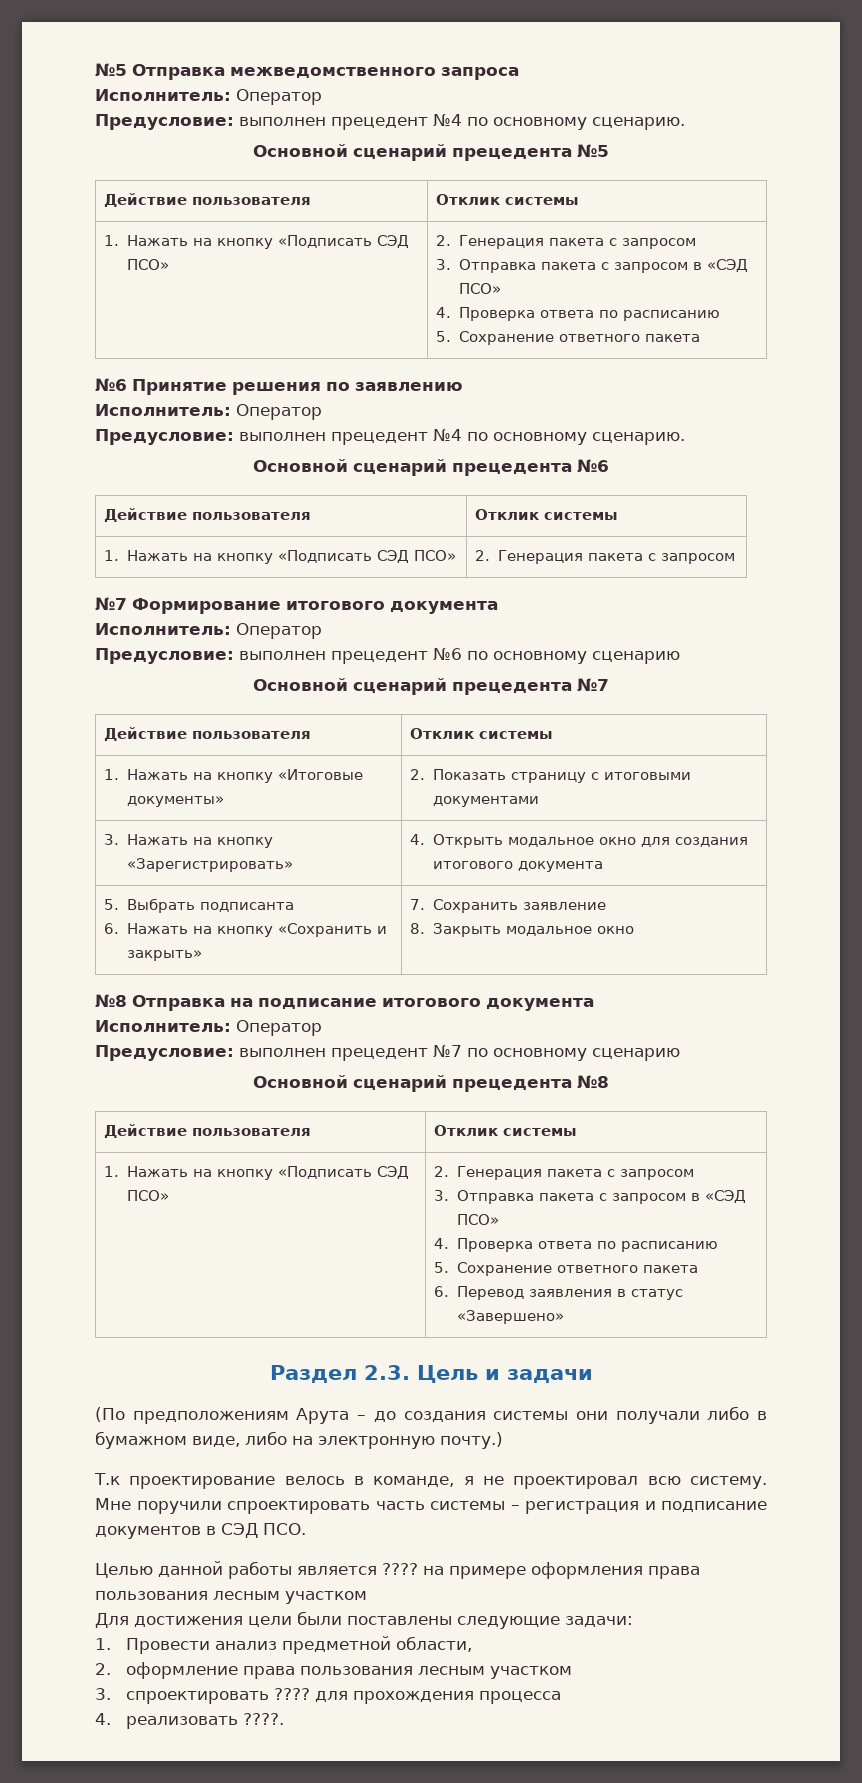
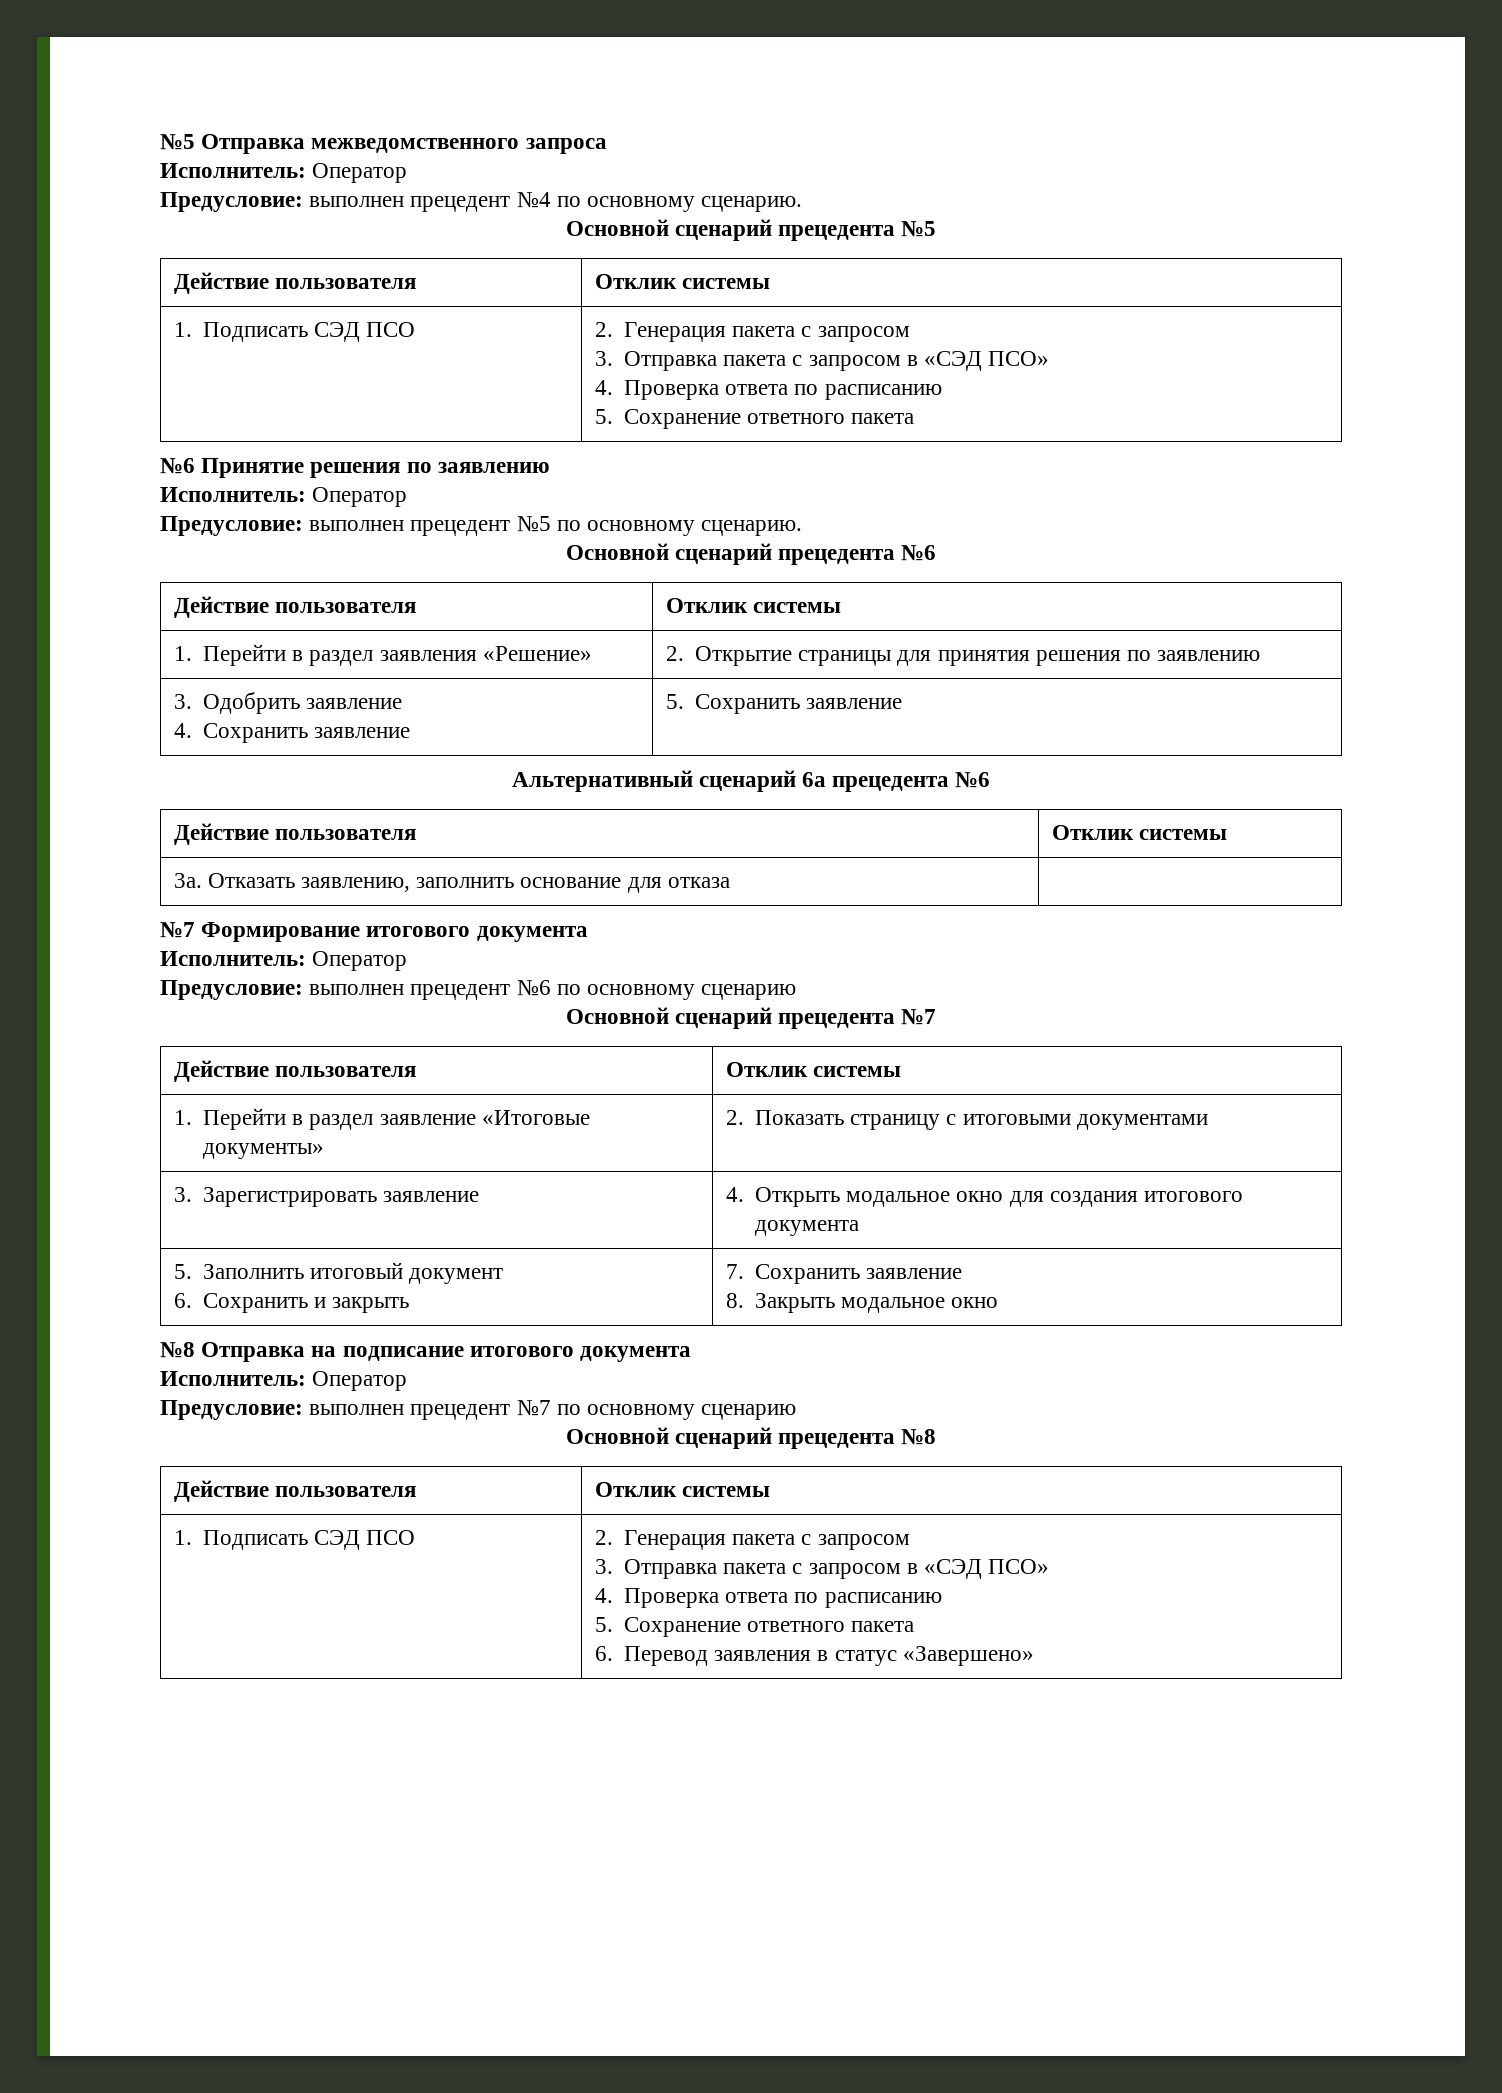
[126,235,409,249] [126,259,169,270] Нажать на кнопку «Подписать СЭД ПСО» -> [203,322,416,342] Подписать СЭД ПСО
[433,429,462,441] №4 -> [516,516,551,532] №5
[126,550,456,564] [475,550,735,564] Нажать на кнопку «Подписать СЭД ПСО» | 2. Генерация пакета с запросом -> [203,644,592,666] [665,646,1261,666] [173,692,403,714] [173,723,411,743] [665,694,903,714] [511,770,991,792] [173,823,416,845] [1051,825,1227,840] [173,873,730,893] Перейти в раздел заявления «Решение» | 2. Открытие страницы для принятия решения по заявлению // 3. Одобрить заявление // 4. Сохранить заявление | 5. Сохранить заявление // Альтернативный сценарий 6а прецедента №6 // Действие пользователя | Отклик системы // 3а. Отказать заявлению, заполнить основание для отказа |
[126,769,273,783] Нажать на кнопку -> [203,1108,476,1130] Перейти в раздел заявление
[126,834,273,848] [126,858,293,872] Нажать на кнопку «Зарегистрировать» -> [203,1187,480,1207] Зарегистрировать заявление
[126,898,294,913] [104,923,387,937] [126,950,202,961] Выбрать подписанта // 6. Нажать на кнопку «Сохранить и закрыть» -> [203,1262,504,1284] [173,1293,410,1313] Заполнить итоговый документ // 6. Сохранить и закрыть
[126,1166,409,1180] [126,1190,169,1201] Нажать на кнопку «Подписать СЭД ПСО» -> [203,1530,416,1550] Подписать СЭД ПСО
[269,1365,593,1383] [95,1406,767,1424] [95,1431,503,1449] [94,1473,767,1489] [95,1498,767,1514] [95,1523,306,1539] [95,1561,700,1579] [95,1591,367,1604] [95,1611,633,1629] [95,1636,473,1654] [95,1662,573,1679] [95,1688,562,1704] [95,1713,285,1729] // Раздел 2.3. Цель и задачи // (По предположениям Арута – до создания системы они получали либо в бумажном виде, либо на электронную почту.) // Т.к проектирование велось в команде, я не проектировал всю систему. Мне поручили спроектировать часть системы – регистрация и подписание документов в СЭД ПСО. // Целью данной работы является ???? на примере оформления права пользования лесным участком // Для достижения цели были поставлены следующие задачи: // 1. Провести анализ предметной области, // 2. оформление права пользования лесным участком // 3. спроектировать ???? для прохождения процесса // 4. реализовать ????. -> (1034, 1656) none

